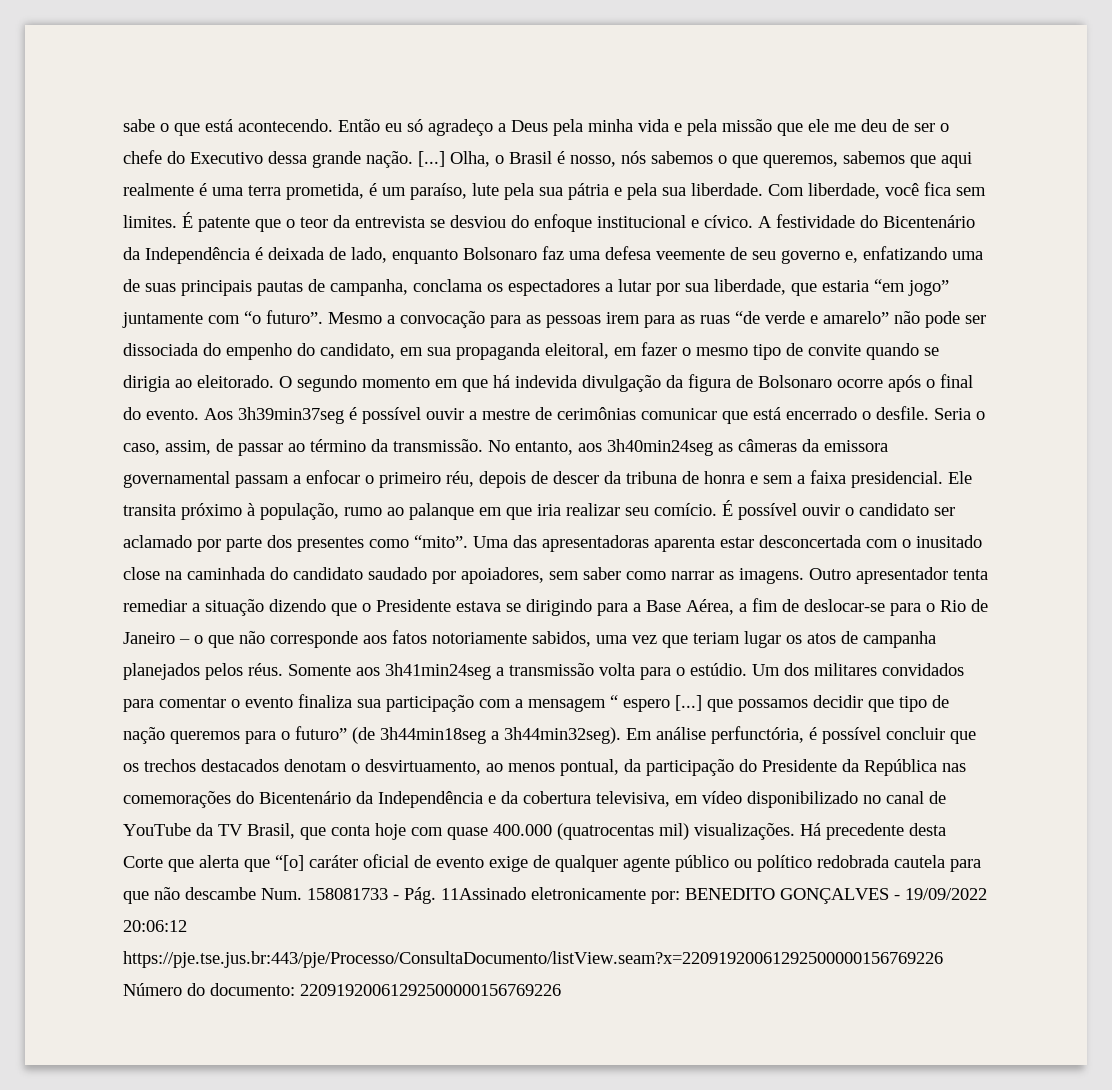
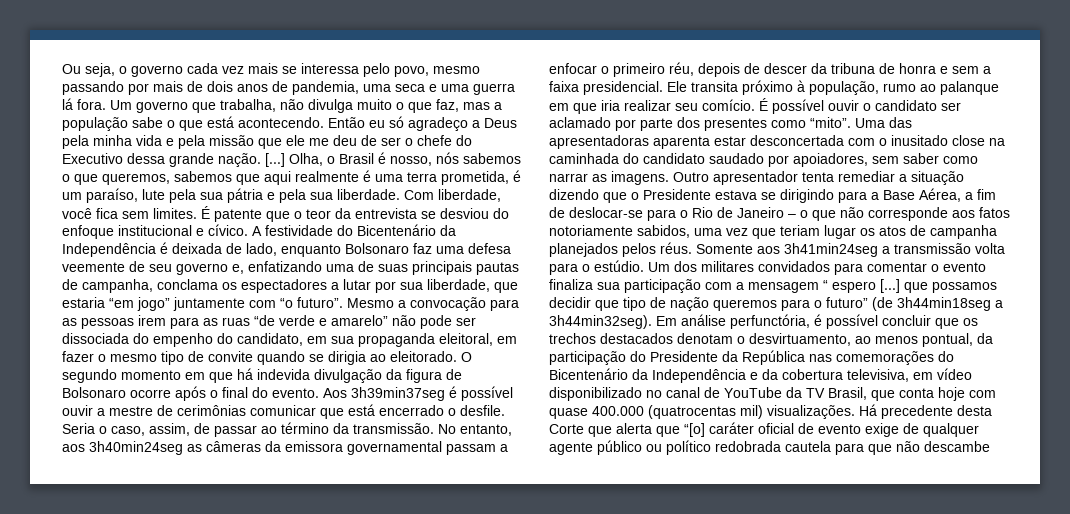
(123, 125) none -> [62,63,480,77] [62,81,515,95] [62,98,502,113] [62,117,128,131] Ou seja, o governo cada vez mais se interessa pelo povo, mesmo passando por mais de dois anos de pandemia, uma seca e uma guerra lá fora. Um governo que trabalha, não divulga muito o que faz, mas a população
[261,887,987,904] [123,920,187,932] [123,951,943,968] [123,983,561,996] Num. 158081733 - Pág. 11Assinado eletronicamente por: BENEDITO GONÇALVES - 19/09/2022 20:06:12 https://pje.tse.jus.br:443/pje/Processo/ConsultaDocumento/listView.seam?x=22091920061292500000156769226 Número do documento: 22091920061292500000156769226 -> (990, 446) none

